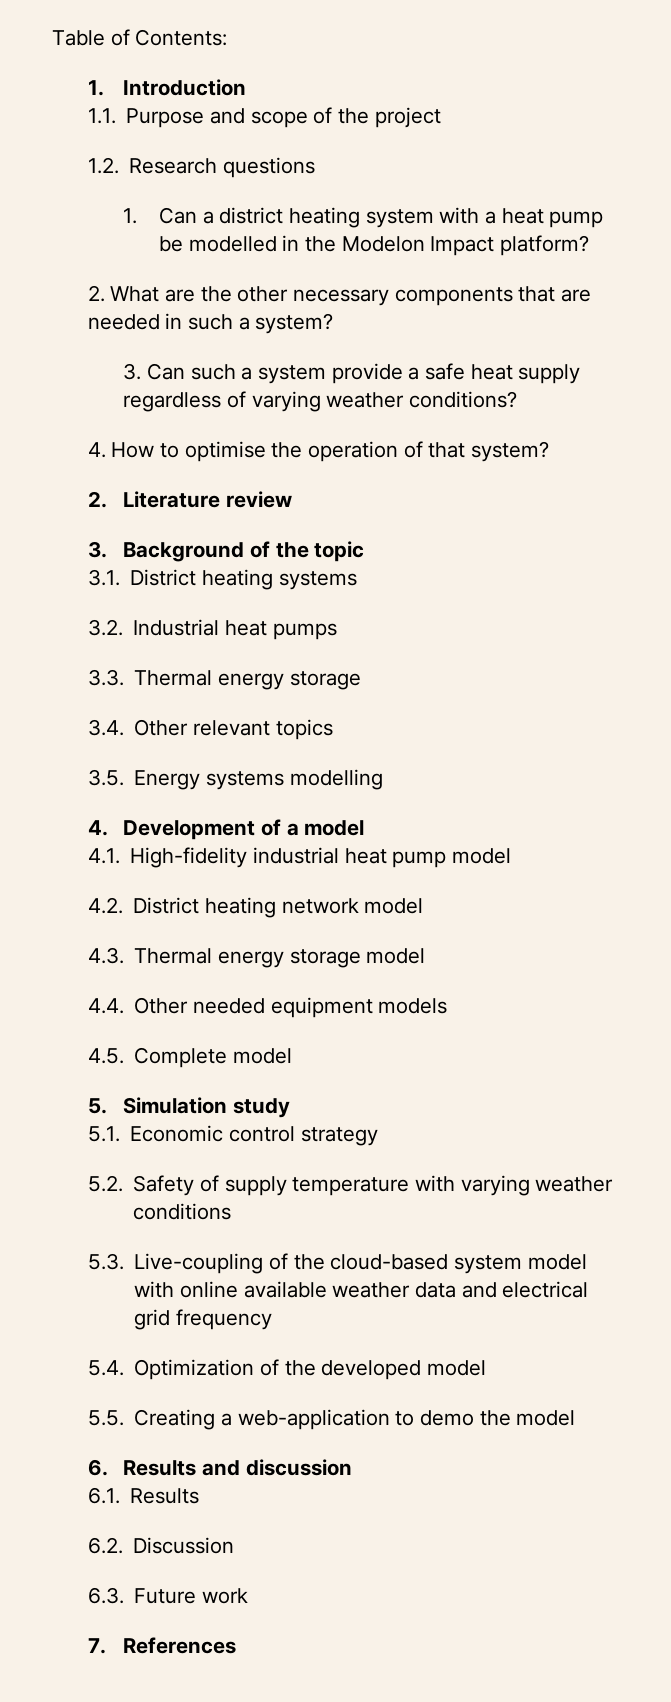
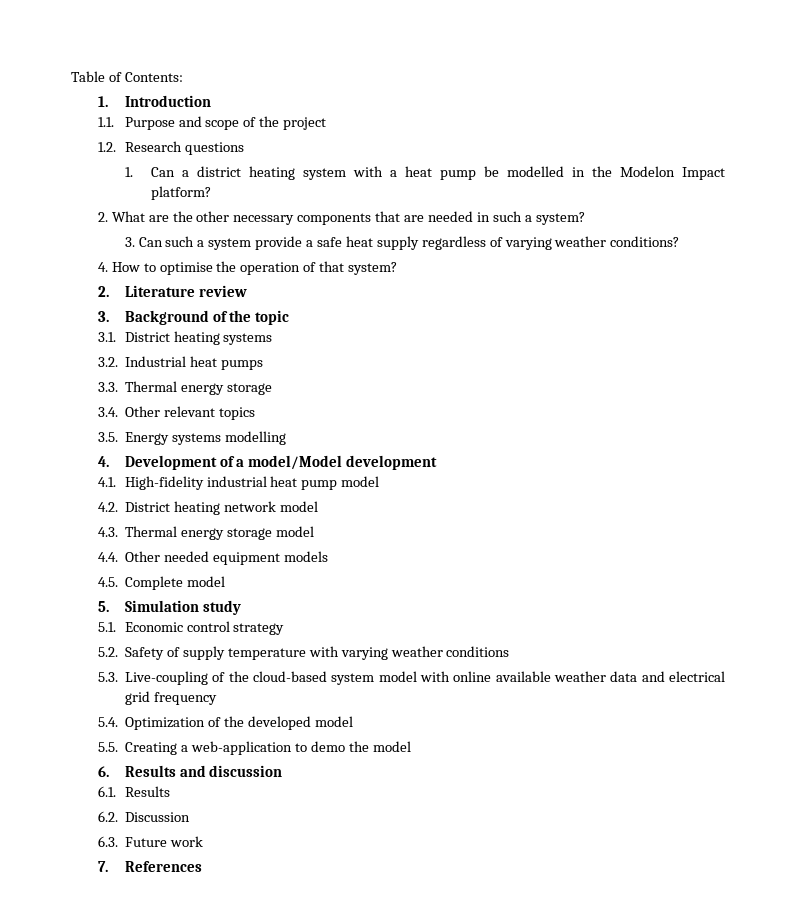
[304,820,365,836] model -> [248,455,438,470] model/Model development

